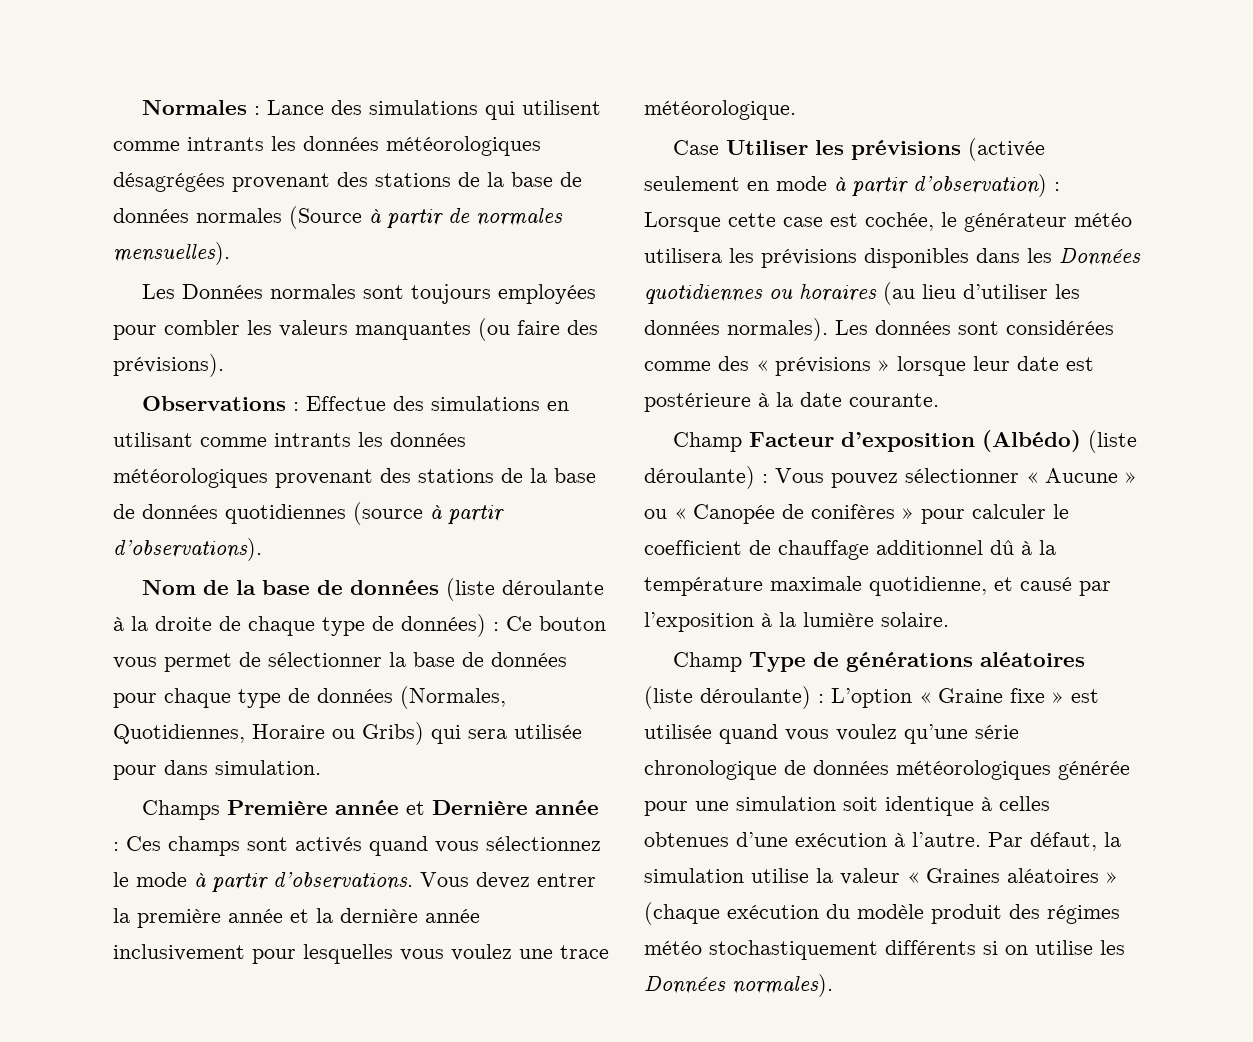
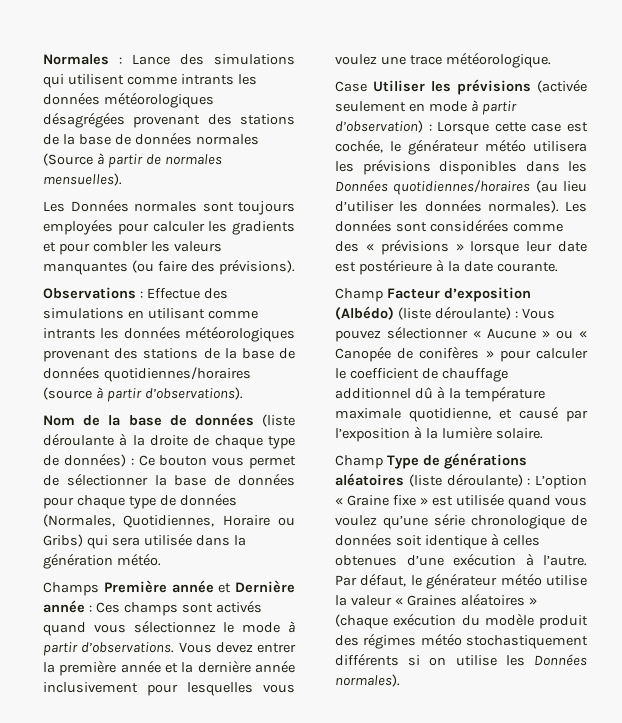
(157, 332) none -> [152,221,295,235] [43,242,90,255] calculer les gradients et pour
[225,504,346,524] quotidiennes -> [103,367,251,382] quotidiennes/horaires
[113,760,321,780] pour dans simulation. -> [195,535,246,546] [43,553,161,569] dans la génération météo.
[644,284,877,305] quotidiennes ou horaires -> [393,180,531,195] quotidiennes/horaires
[896,760,1130,780] [644,796,836,816] météorologiques générée pour une simulation -> (392, 539) none
[1104,832,1121,847] [644,868,744,883] la simulation -> [410,573,542,589] le générateur météo

